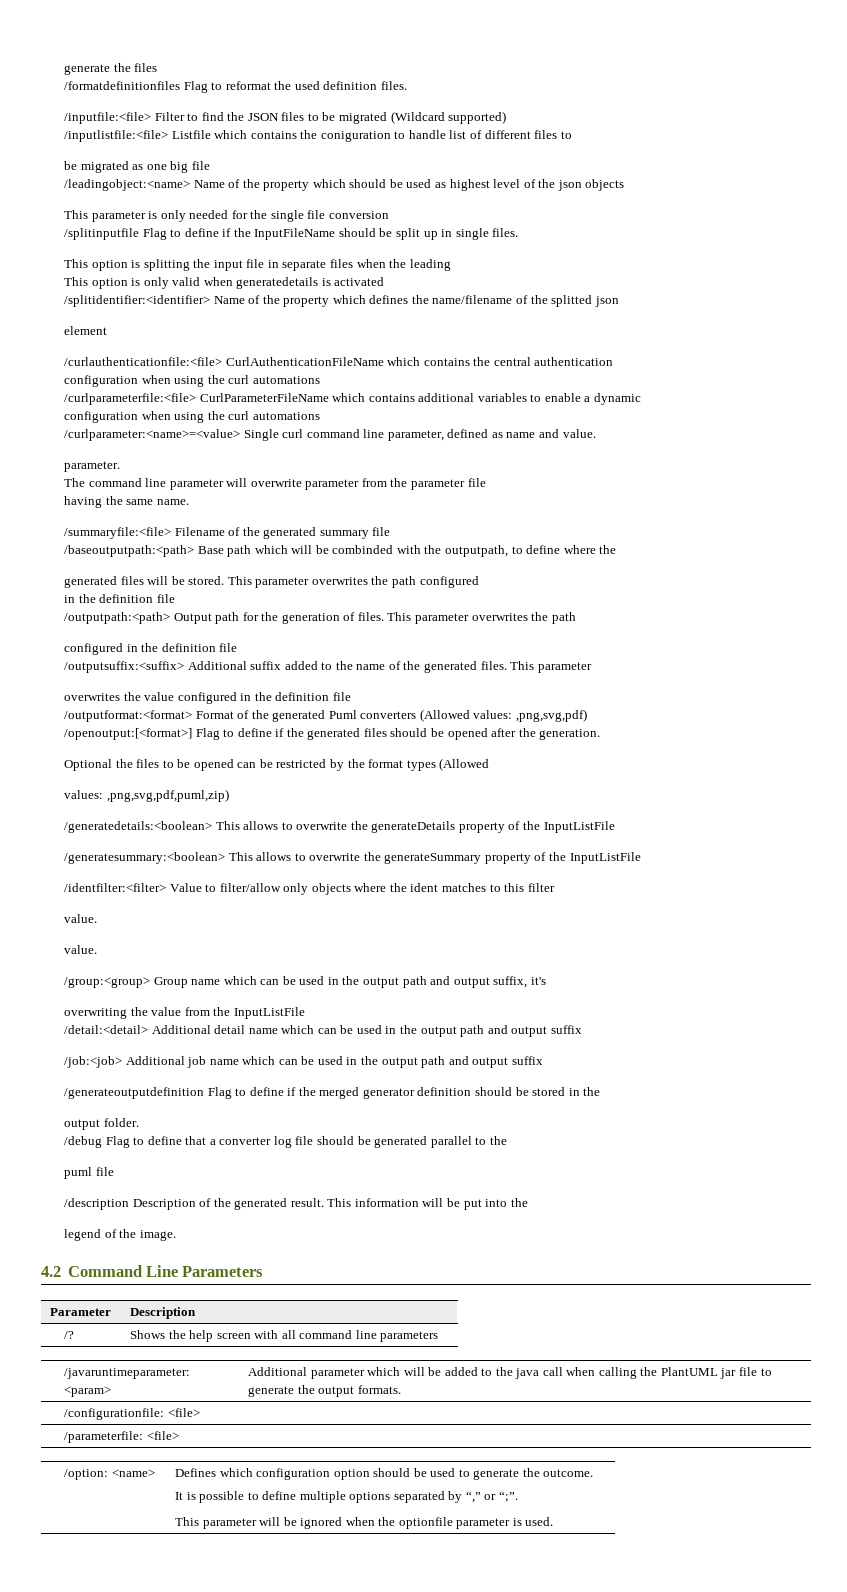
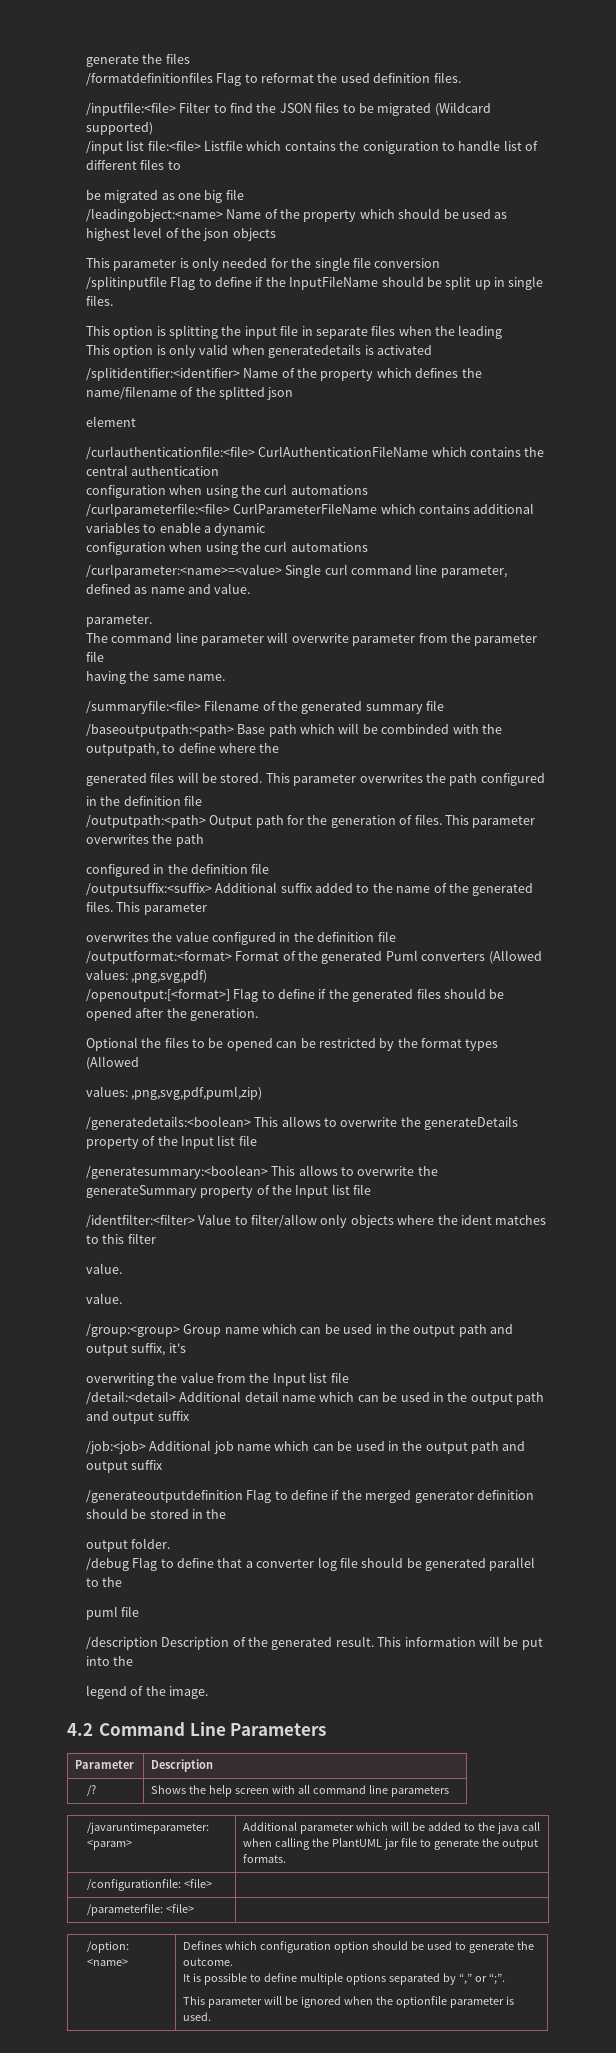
[64,130,169,142] /inputlistfile:<file> -> [85,140,201,154] /input list file:<file>
[543,821,615,833] InputListFile -> [181,1135,257,1149] Input list file
[569,852,641,864] InputListFile -> [295,1184,372,1198] Input list file
[233,1007,305,1019] InputListFile -> [272,1372,349,1386] Input list file

